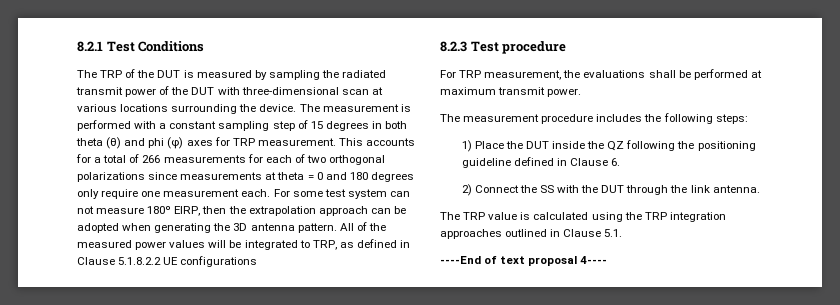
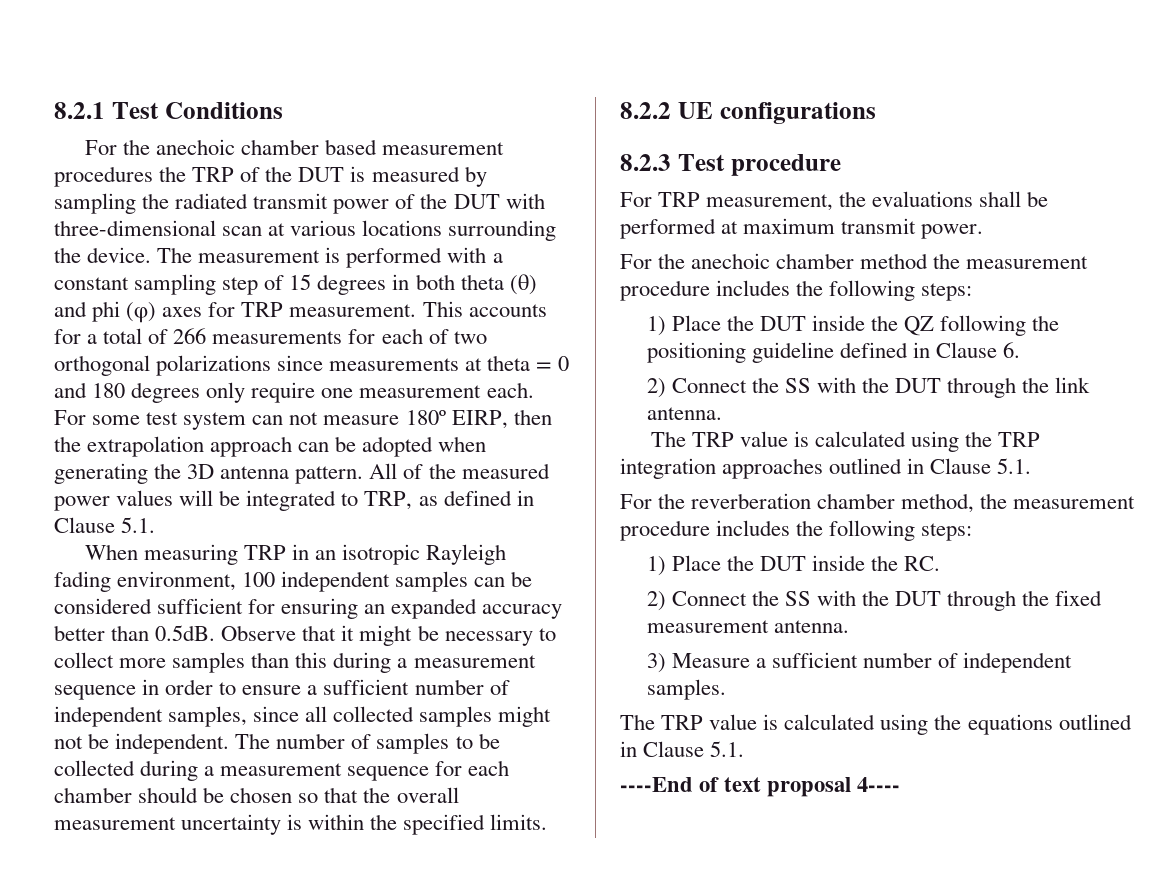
[77,70,97,78] The -> [84,139,504,155] [54,166,187,187] For the anechoic chamber based measurement procedures the
[118,257,162,265] 5.1.8.2.2 -> [121,517,156,533] [84,544,507,565] [54,571,533,592] [54,598,563,619] [54,625,556,646] [54,652,536,673] [54,679,510,700] [54,706,552,727] [54,733,500,754] [54,760,510,781] [54,787,459,803] [54,814,548,835] [620,102,671,119] 5.1. // When measuring TRP in an isotropic Rayleigh fading environment, 100 independent samples can be considered sufficient for ensuring an expanded accuracy better than 0.5dB. Observe that it might be necessary to collect more samples than this during a measurement sequence in order to ensure a sufficient number of independent samples, since all collected samples might not be independent. The number of samples to be collected during a measurement sequence for each chamber should be chosen so that the overall measurement uncertainty is within the specified limits. // 8.2.2
[440,114,460,122] The -> [620,253,961,269] For the anechoic chamber method the
(623, 233) none -> [620,493,1136,513] [620,520,973,541] [646,555,941,576] [646,590,1103,611] [646,620,849,633] [646,652,1073,673] [646,679,726,700] [620,714,1132,735] [620,741,745,757] // For the reverberation chamber method, the measurement procedure includes the following steps: // 1) Place the DUT inside the RC. // 2) Connect the SS with the DUT through the fixed measurement antenna. // 3) Measure a sufficient number of independent samples. // The TRP value is calculated using the equations outlined in Clause 5.1.

